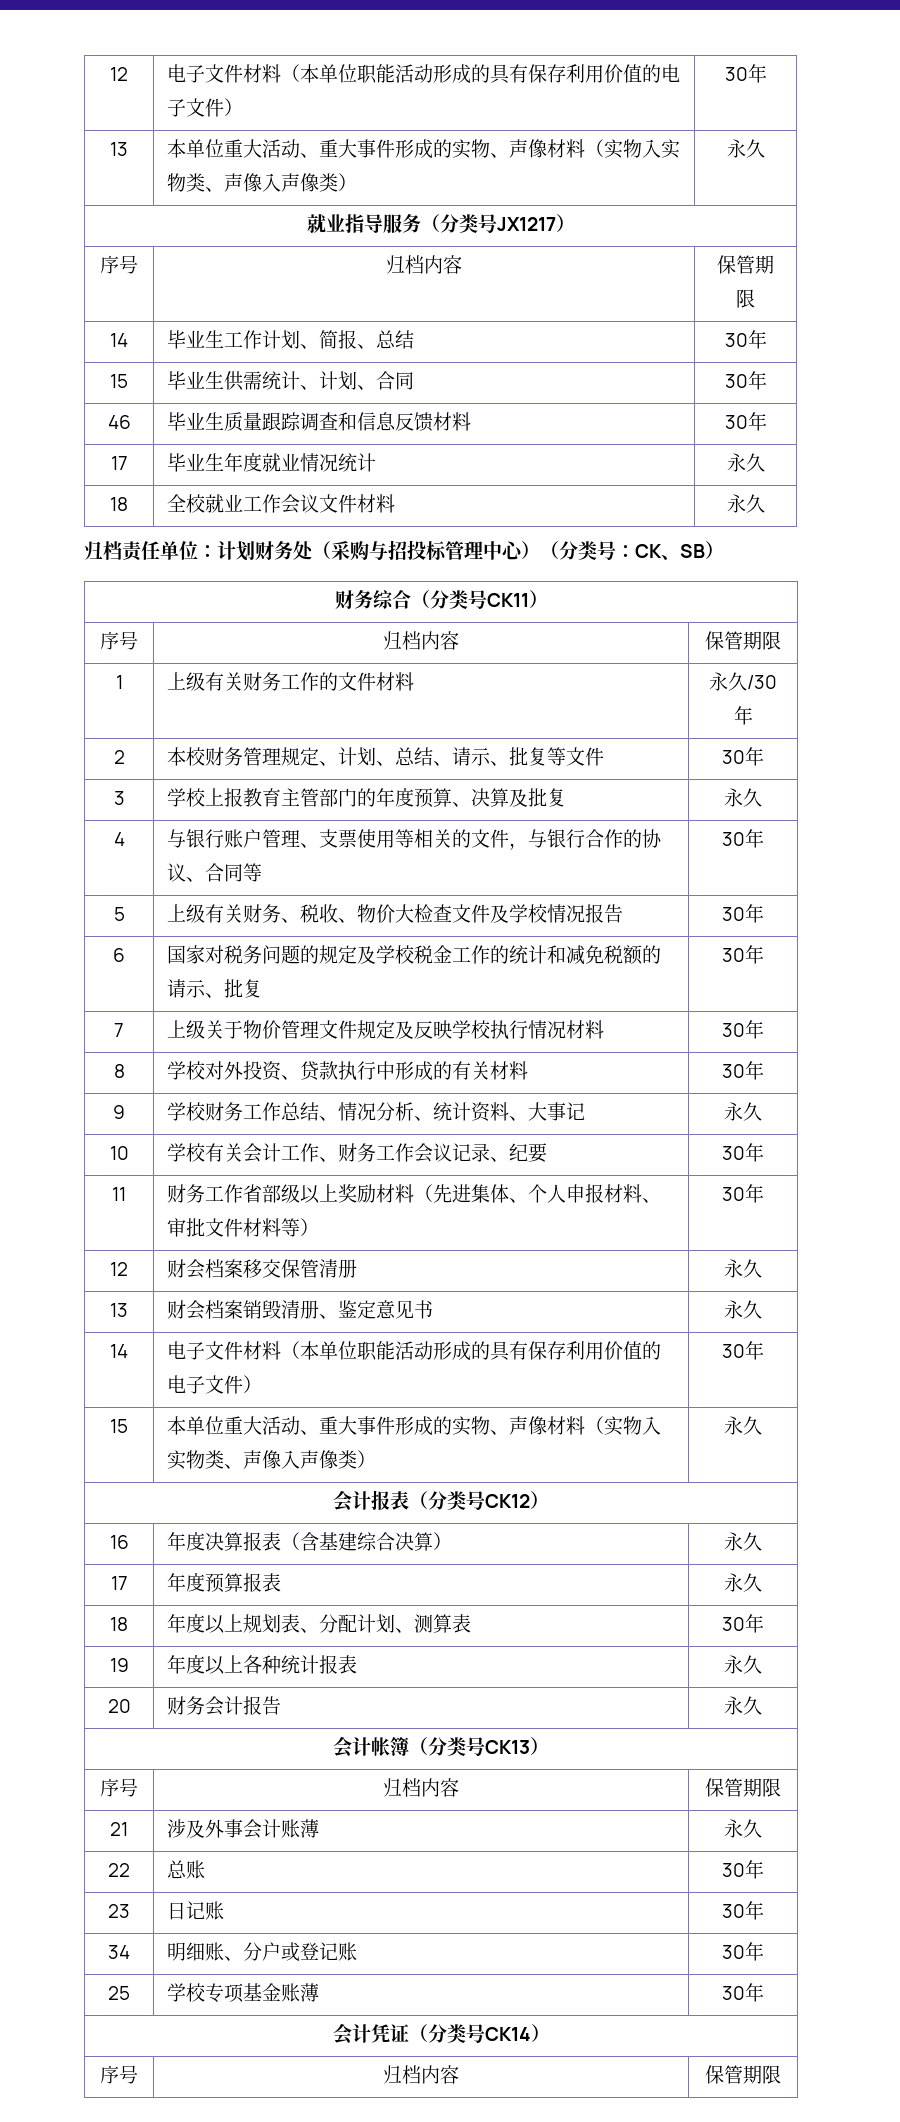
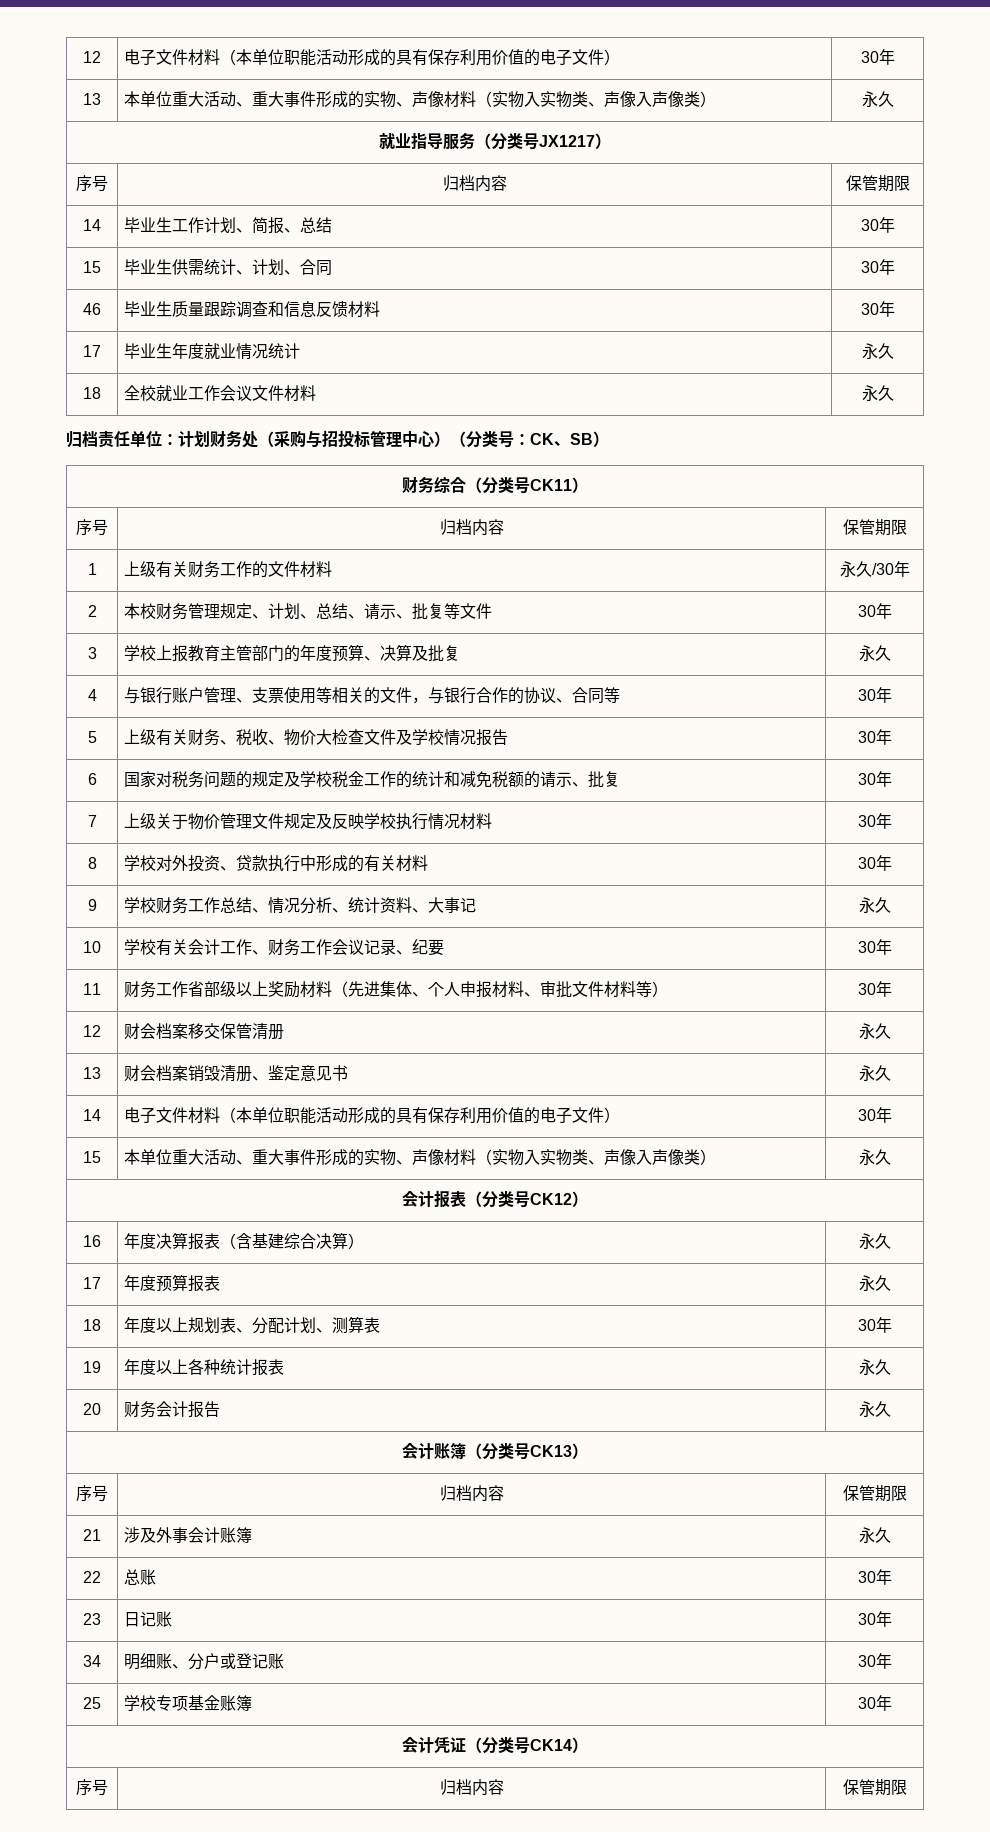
[371,1737,390,1756] 帐 -> [434,1443,450,1460] 账
[300,1819,320,1838] 薄 -> [235,1527,252,1543] 簿
[300,1983,320,2002] 薄 -> [235,1695,252,1711] 簿

